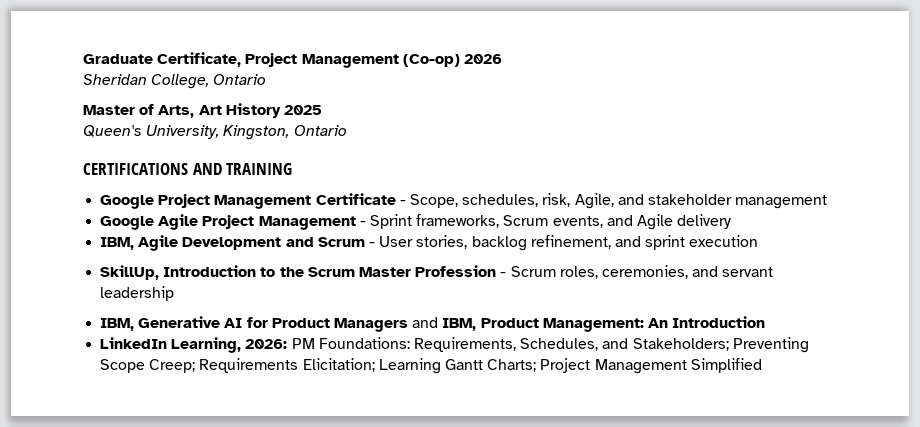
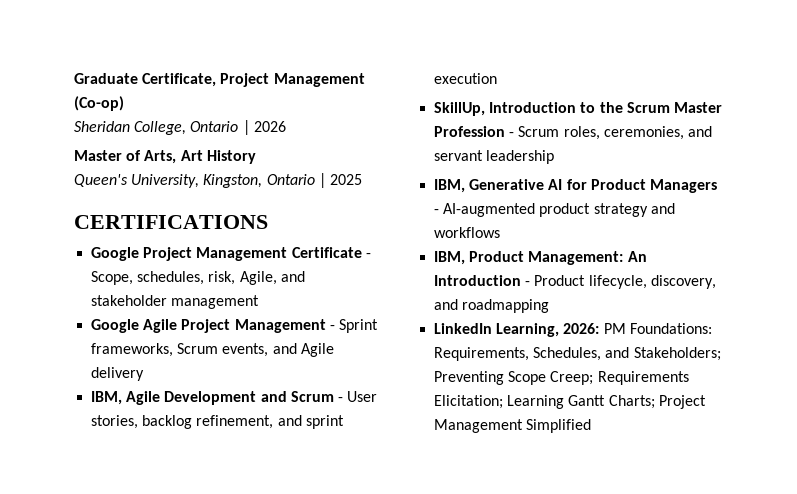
[463,54,502,64] 2026 -> (124, 103) none
(267, 79) none -> [242,120,286,135] | 2026
[283,105,322,115] 2025 -> (256, 157) none
(347, 130) none -> [318,173,362,188] | 2025
[192,163,293,175] AND TRAINING -> (268, 222) none
[412,317,439,328] and -> [434,203,675,217] [434,227,501,238] - AI-augmented product strategy and workflows //
(766, 322) none -> [525,275,716,289] [434,299,550,313] - Product lifecycle, discovery, and roadmapping

